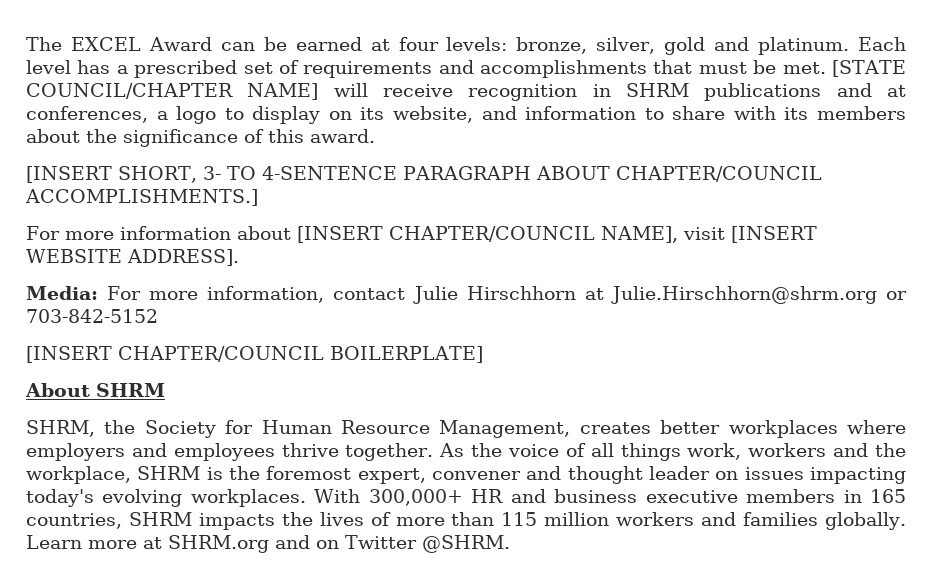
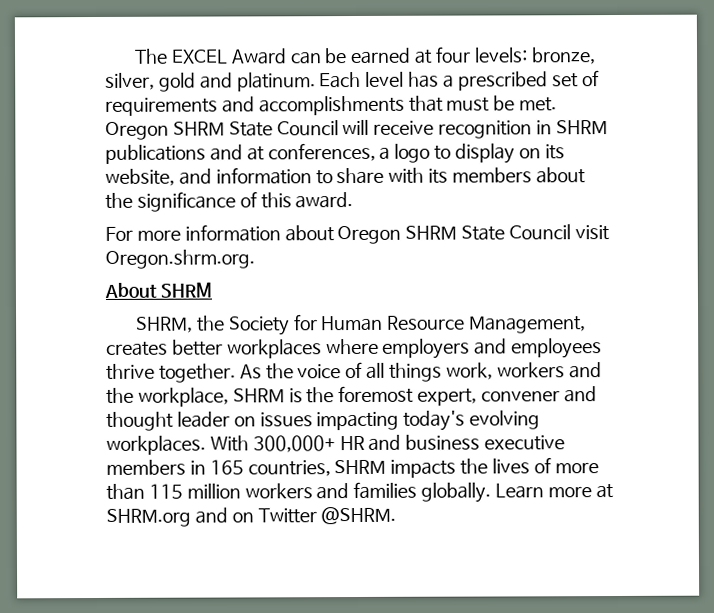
[832,60,907,77] [26,83,319,100] [STATE COUNCIL/CHAPTER NAME] -> [105,120,339,140] Oregon SHRM State Council
[26,166,822,183] [25,189,258,206] [26,226,817,243] [26,249,239,266] [26,286,907,304] [26,309,158,323] [26,346,483,363] [INSERT SHORT, 3- TO 4-SENTENCE PARAGRAPH ABOUT CHAPTER/COUNCIL ACCOMPLISHMENTS.] // For more information about [INSERT CHAPTER/COUNCIL NAME], visit [INSERT WEBSITE ADDRESS]. // Media: For more information, contact Julie Hirschhorn at Julie.Hirschhorn@shrm.org or 703-842-5152 // [INSERT CHAPTER/COUNCIL BOILERPLATE] -> [105,224,610,245] [105,249,255,269] For more information about Oregon SHRM State Council visit Oregon.shrm.org.

